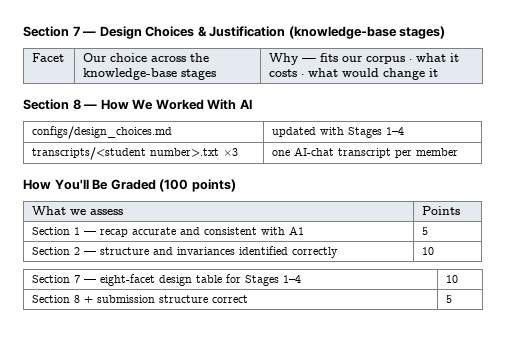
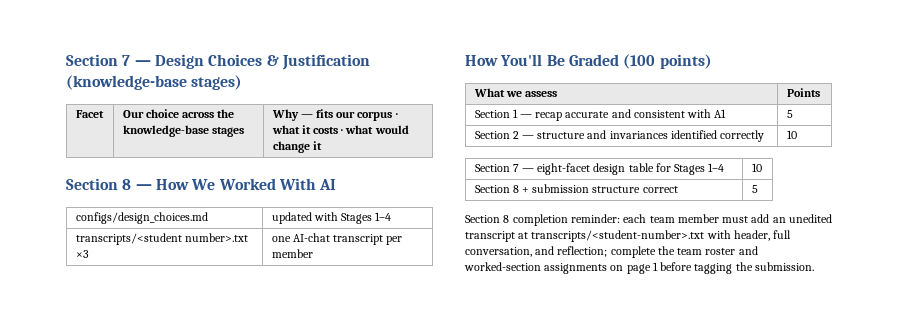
(453, 299) none -> [465,214,832,226] [465,230,792,242] [465,246,758,258] [464,262,814,274] // Section 8 completion reminder: each team member must add an unedited transcript at transcripts/<student-number>.txt with header, full conversation, and reflection; complete the team roster and worked-section assignments on page 1 before tagging the submission.

